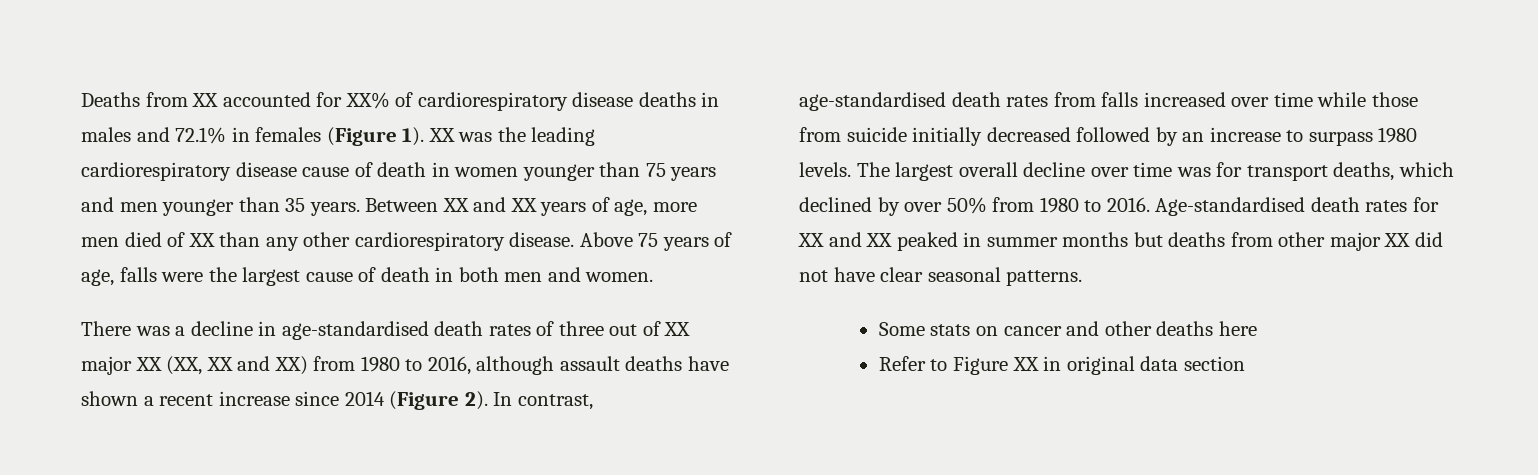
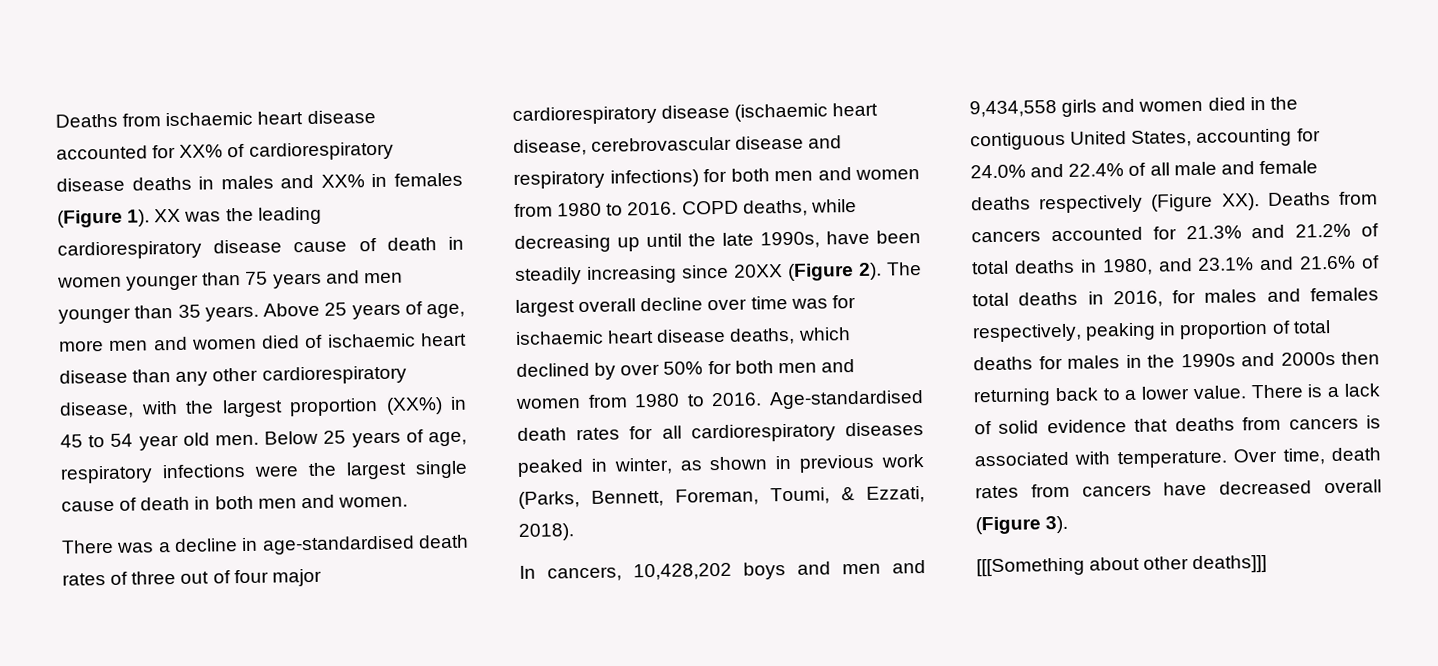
[81,92,219,107] Deaths from XX -> [55,110,376,128] Deaths from ischaemic heart disease
[175,127,227,144] 72.1% -> [320,174,365,188] XX%
[365,197,537,212] Between XX and XX -> [263,302,348,317] Above 25
[124,232,733,251] [81,267,157,286] died of XX than any other cardiorespiratory disease. Above 75 years of age, falls -> [153,332,467,351] [59,365,407,386] [59,396,467,419] [60,429,467,451] [60,463,246,484] and women died of ischaemic heart disease than any other cardiorespiratory disease, with the largest proportion (XX%) in 45 to 54 year old men. Below 25 years of age, respiratory infections
(301, 276) none -> [415,460,468,479] single
[664,322,691,336] [81,356,729,375] [81,391,593,410] [799,92,1418,111] [799,127,1418,146] [799,162,851,177] XX major XX (XX, XX and XX) from 1980 to 2016, although assault deaths have shown a recent increase since 2014 (Figure 2). In contrast, age-standardised death rates from falls increased over time while those from suicide initially decreased followed by an increase to surpass 1980 levels. -> [233,568,322,587] [512,102,879,125] [513,135,843,156] [513,167,920,189] [514,198,857,217] [514,230,921,253] [515,262,882,285] four major cardiorespiratory disease (ischaemic heart disease, cerebrovascular disease and respiratory infections) for both men and women from 1980 to 2016. COPD deaths, while decreasing up until the late 1990s, have been steadily increasing since 20XX (Figure 2).
[1246,165,1328,181] transport -> [515,328,727,345] ischaemic heart disease
(987, 205) none -> [707,359,855,375] [515,398,581,409] for both men and women
[798,232,1443,251] [799,267,1083,286] [878,321,1257,336] [878,356,1245,375] XX and XX peaked in summer months but deaths from other major XX did not have clear seasonal patterns. // Some stats on cancer and other deaths here // Refer to Figure XX in original data section -> [661,422,924,443] [517,454,924,477] [518,486,925,509] [518,523,575,541] [519,559,926,582] [969,96,1298,118] [970,128,1321,151] [970,160,1318,179] [971,191,1378,214] [971,223,1379,243] [971,255,1380,276] [972,287,1379,308] [972,320,1331,343] [973,351,1380,371] [973,383,1380,407] [974,415,1381,435] [974,447,1381,469] [975,479,1382,499] [975,515,1069,535] [976,554,1268,577] all cardiorespiratory diseases peaked in winter, as shown in previous work (Parks, Bennett, Foreman, Toumi, & Ezzati, 2018). // In cancers, 10,428,202 boys and men and 9,434,558 girls and women died in the contiguous United States, accounting for 24.0% and 22.4% of all male and female deaths respectively (Figure XX). Deaths from cancers accounted for 21.3% and 21.2% of total deaths in 1980, and 23.1% and 21.6% of total deaths in 2016, for males and females respectively, peaking in proportion of total deaths for males in the 1990s and 2000s then returning back to a lower value. There is a lack of solid evidence that deaths from cancers is associated with temperature. Over time, death rates from cancers have decreased overall (Figure 3). // [[[Something about other deaths]]]

